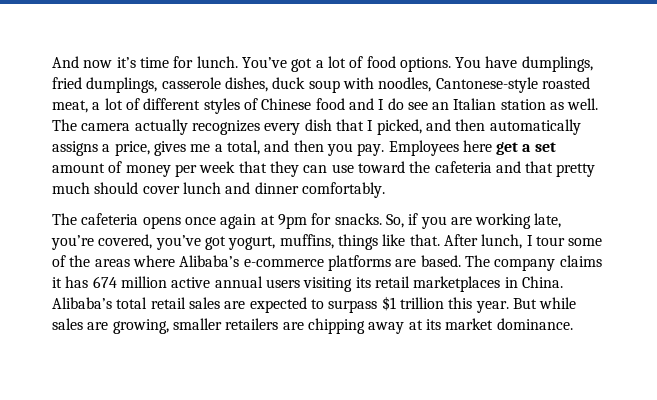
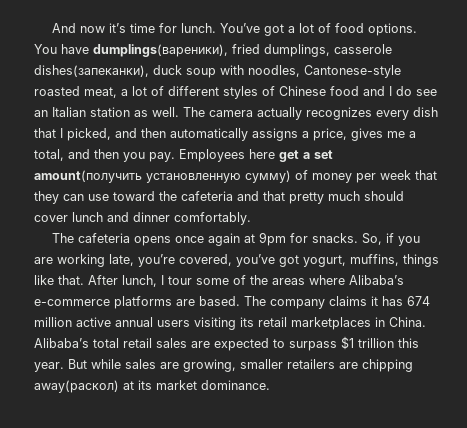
[521,56,593,72] dumplings, -> [93,44,228,57] dumplings(вареники),
[224,77,268,92] dishes, -> [34,65,149,77] dishes(запеканки),
[52,163,105,173] amount -> [34,170,291,183] amount(получить установленную сумму)
[368,322,405,334] away -> [34,380,119,393] away(раскол)

